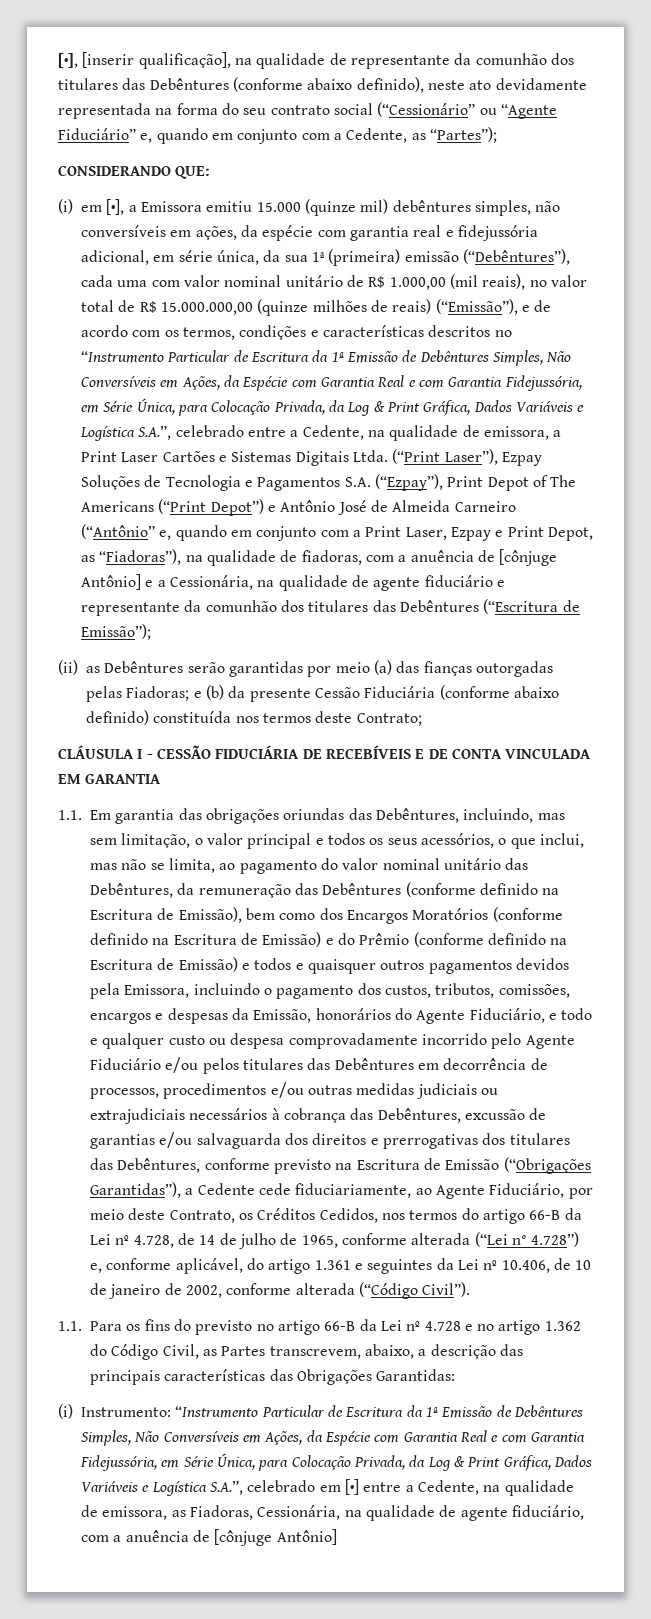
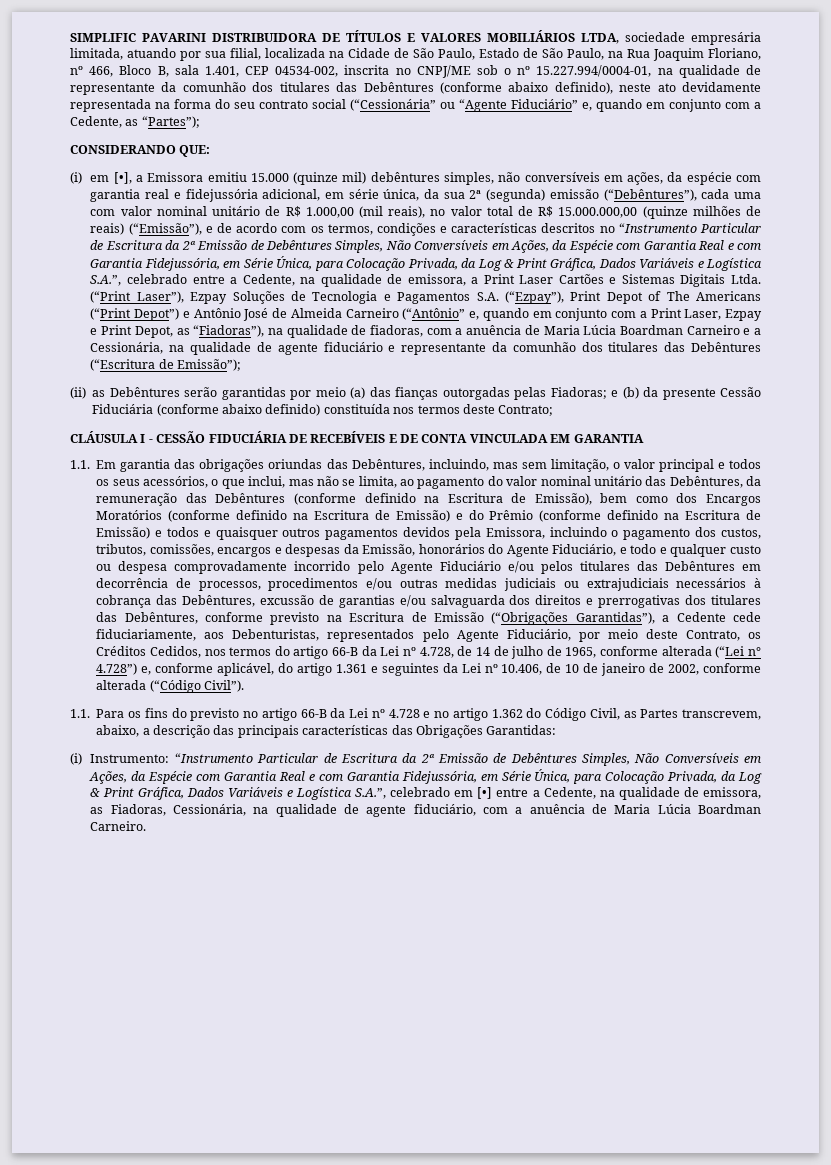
[58,52,231,69] [•], [inserir qualificação], -> [70,30,761,45] [70,48,761,61] [70,65,652,78] SIMPLIFIC PAVARINI DISTRIBUIDORA DE TÍTULOS E VALORES MOBILIÁRIOS LTDA, sociedade empresária limitada, atuando por sua filial, localizada na Cidade de São Paulo, Estado de São Paulo, na Rua Joaquim Floriano, nº 466, Bloco B, sala 1.401, CEP 04534-002, inscrita no CNPJ/ME sob o nº 15.227.994/0004-01,
[377,102,476,117] (“Cessionário” -> [350,99,436,111] (“Cessionária”
[311,249,401,266] 1ª (primeira) -> [469,189,546,202] 2ª (segunda)
[331,352,344,362] 1ª -> [181,241,196,250] 2ª
[499,549,558,566] [81,574,141,590] [cônjuge Antônio] -> [543,325,740,335] Maria Lúcia Boardman Carneiro
[415,1188,432,1195] ao -> [204,629,449,642] aos Debenturistas, representados pelo
[425,1407,438,1417] 1ª -> [420,754,435,763] 2ª
[214,1529,337,1546] [cônjuge Antônio] -> [614,804,761,814] [90,821,147,831] Maria Lúcia Boardman Carneiro.

